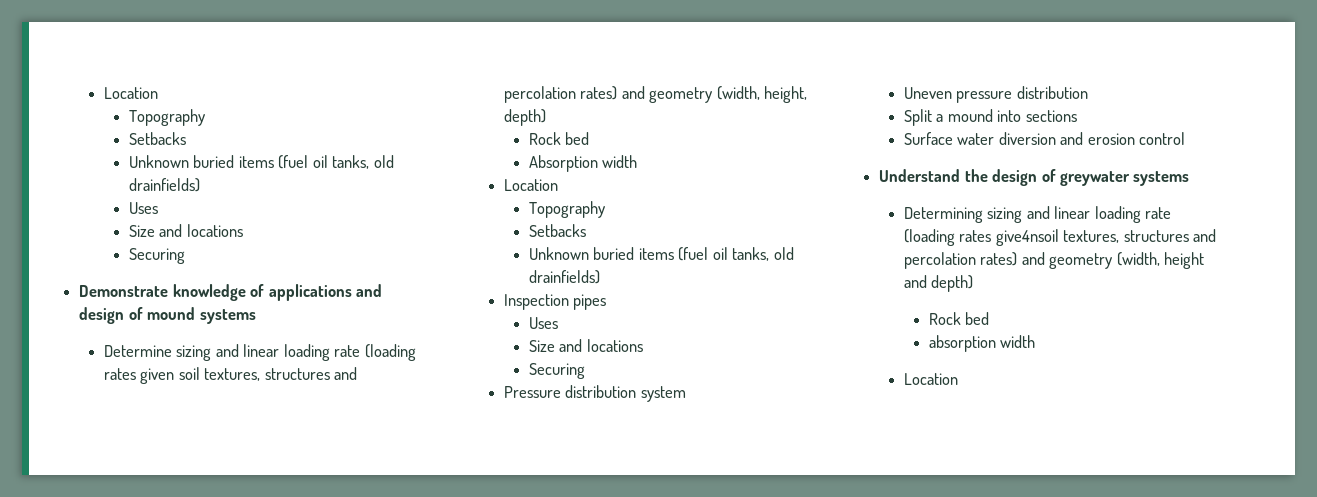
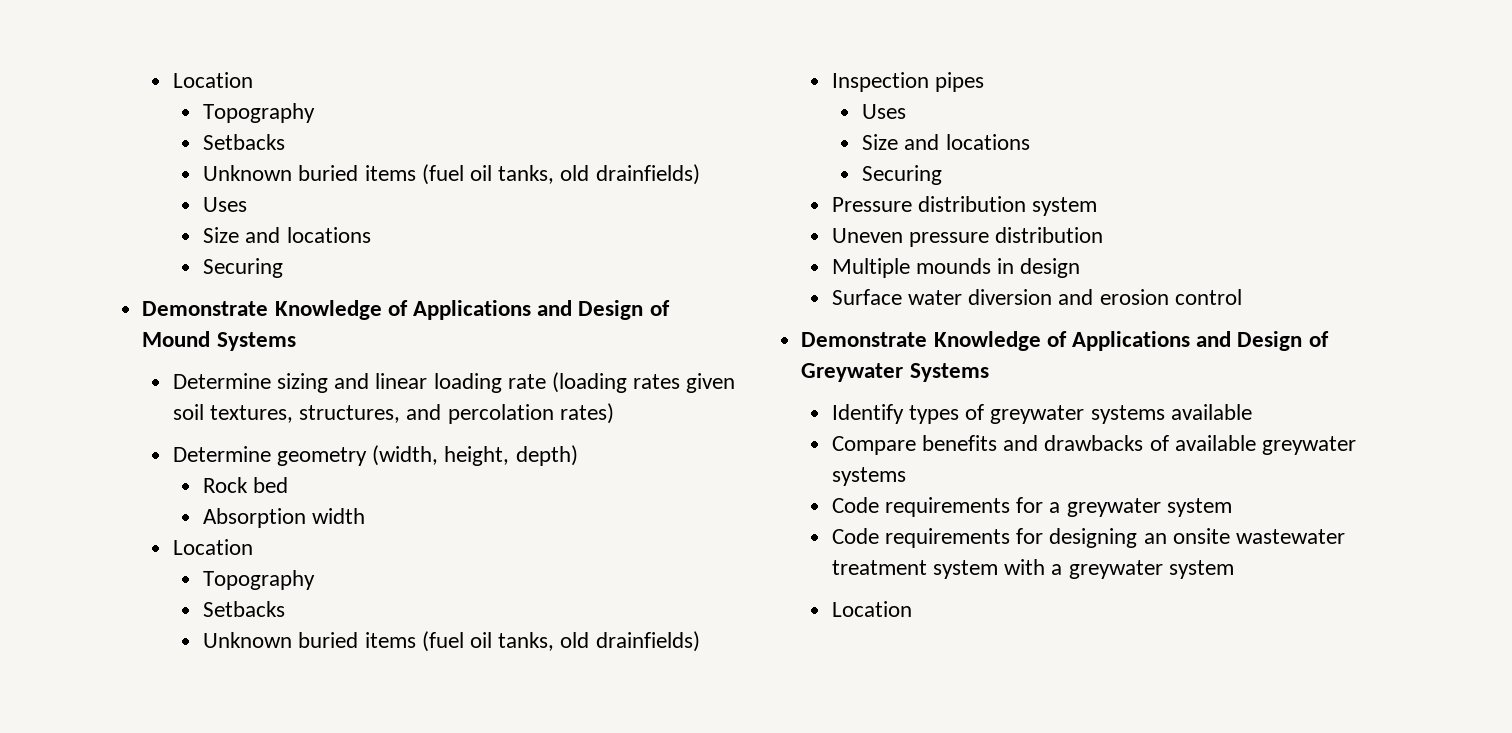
[172,284,382,301] [79,307,256,324] knowledge of applications and design of mound systems -> [274,300,670,320] [142,331,296,351] Knowledge of Applications and Design of Mound Systems
[264,367,358,380] [503,86,645,103] structures and percolation rates) and -> [299,403,614,424] [172,446,271,462] structures, and percolation rates) // Determine
[903,109,1077,126] Split a mound into sections -> [831,258,1081,278] Multiple mounds in design
[879,169,1190,186] [903,206,1172,223] [903,229,1217,246] [903,252,1205,269] [903,275,974,292] [928,312,990,325] [928,335,1036,352] Understand the design of greywater systems // Determining sizing and linear loading rate (loading rates give4nsoil textures, structures and percolation rates) and geometry (width, height and depth) // Rock bed // absorption width -> [801,331,1329,351] [801,363,989,382] [831,404,1252,424] [831,435,1356,455] [831,467,906,486] [831,497,1232,517] [831,528,1345,548] [831,559,1234,579] Demonstrate Knowledge of Applications and Design of Greywater Systems // Identify types of greywater systems available // Compare benefits and drawbacks of available greywater systems // Code requirements for a greywater system // Code requirements for designing an onsite wastewater treatment system with a greywater system

